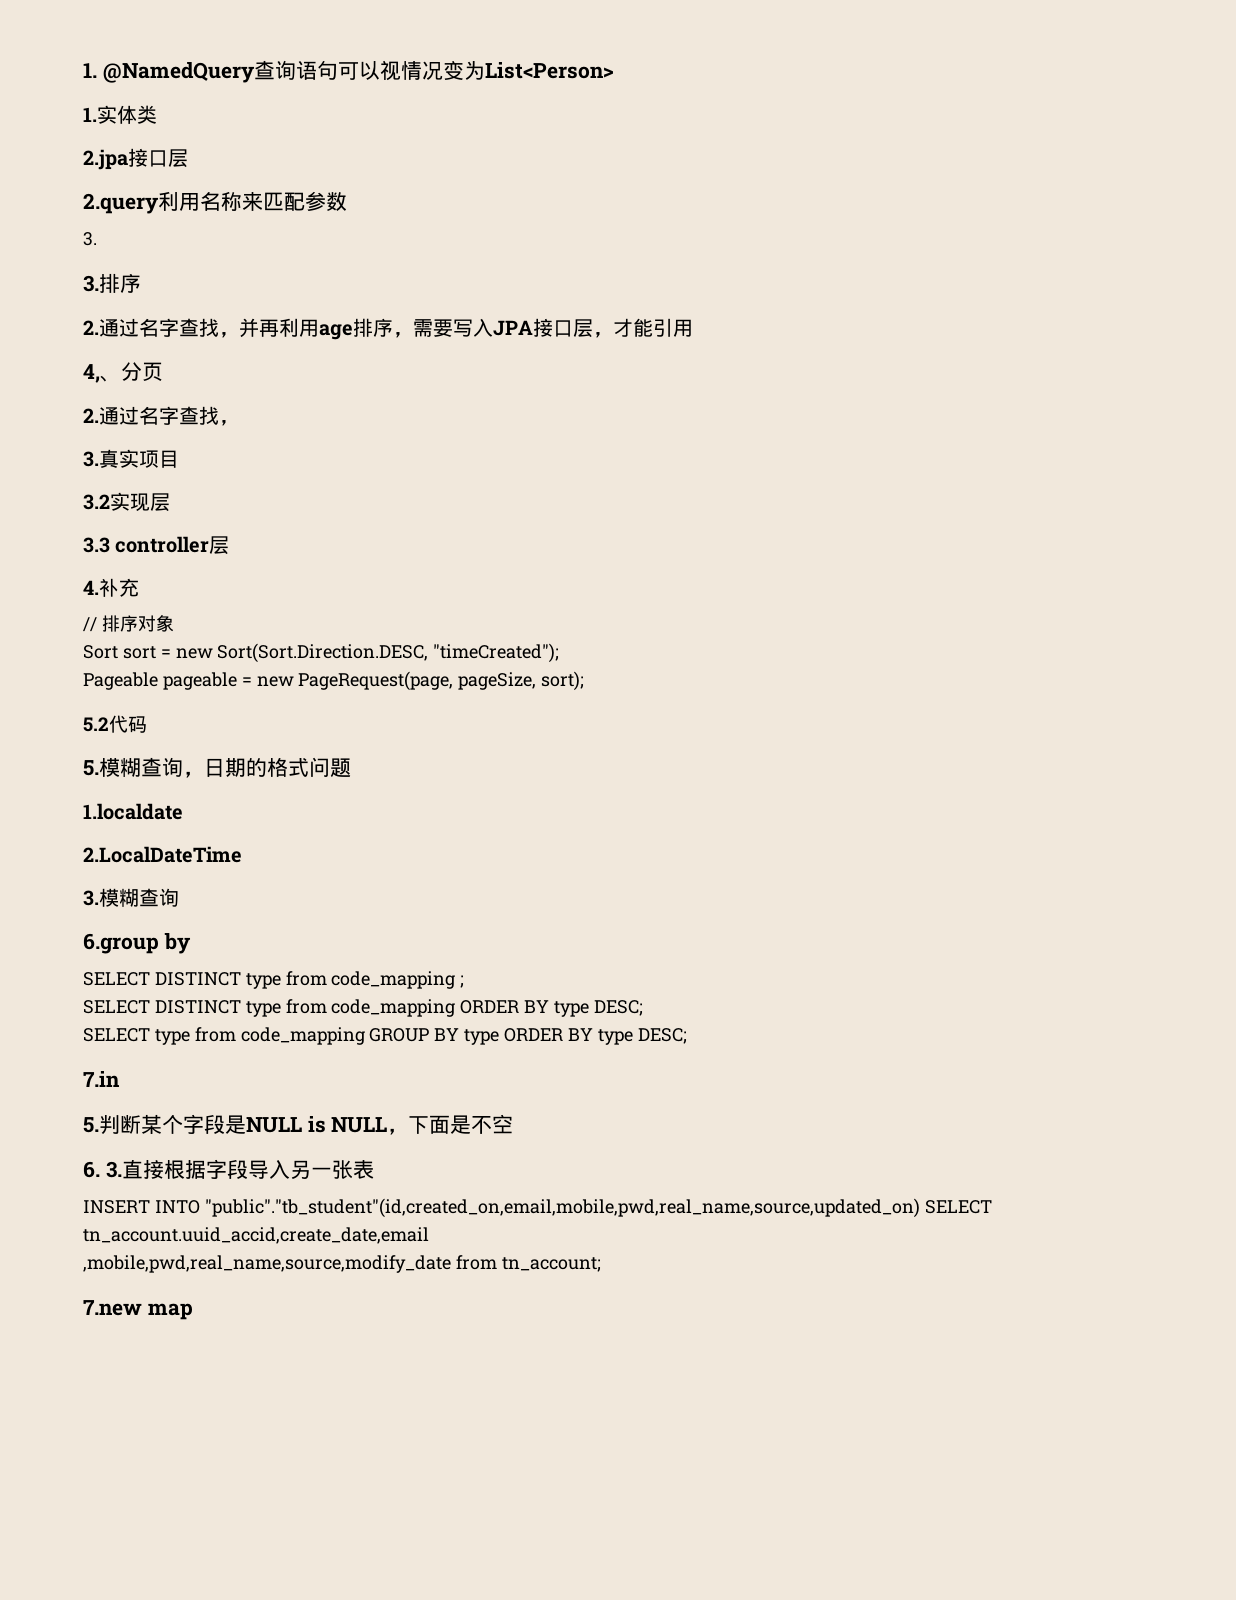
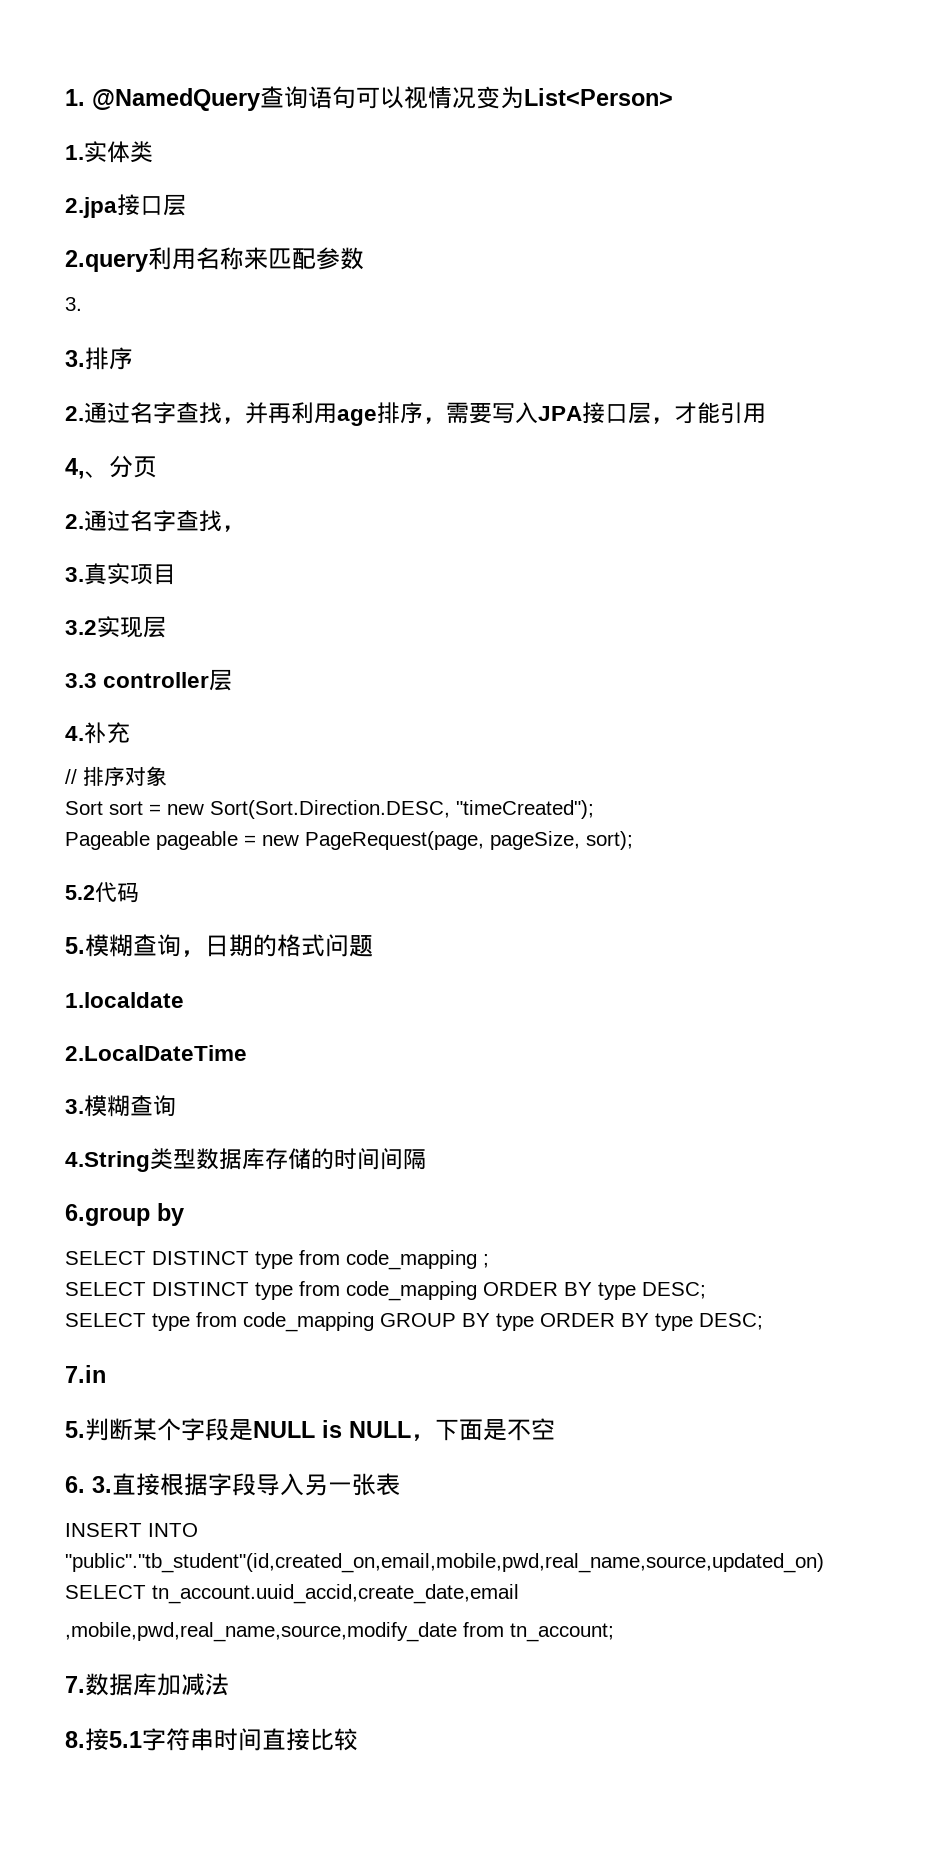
(179, 897) none -> [65,1148,426,1172] // 4.String类型数据库存储的时间间隔
[83,1300,193,1320] 7.new map -> [65,1673,229,1696] [65,1728,358,1751] 7.数据库加减法 // 8.接5.1字符串时间直接比较

